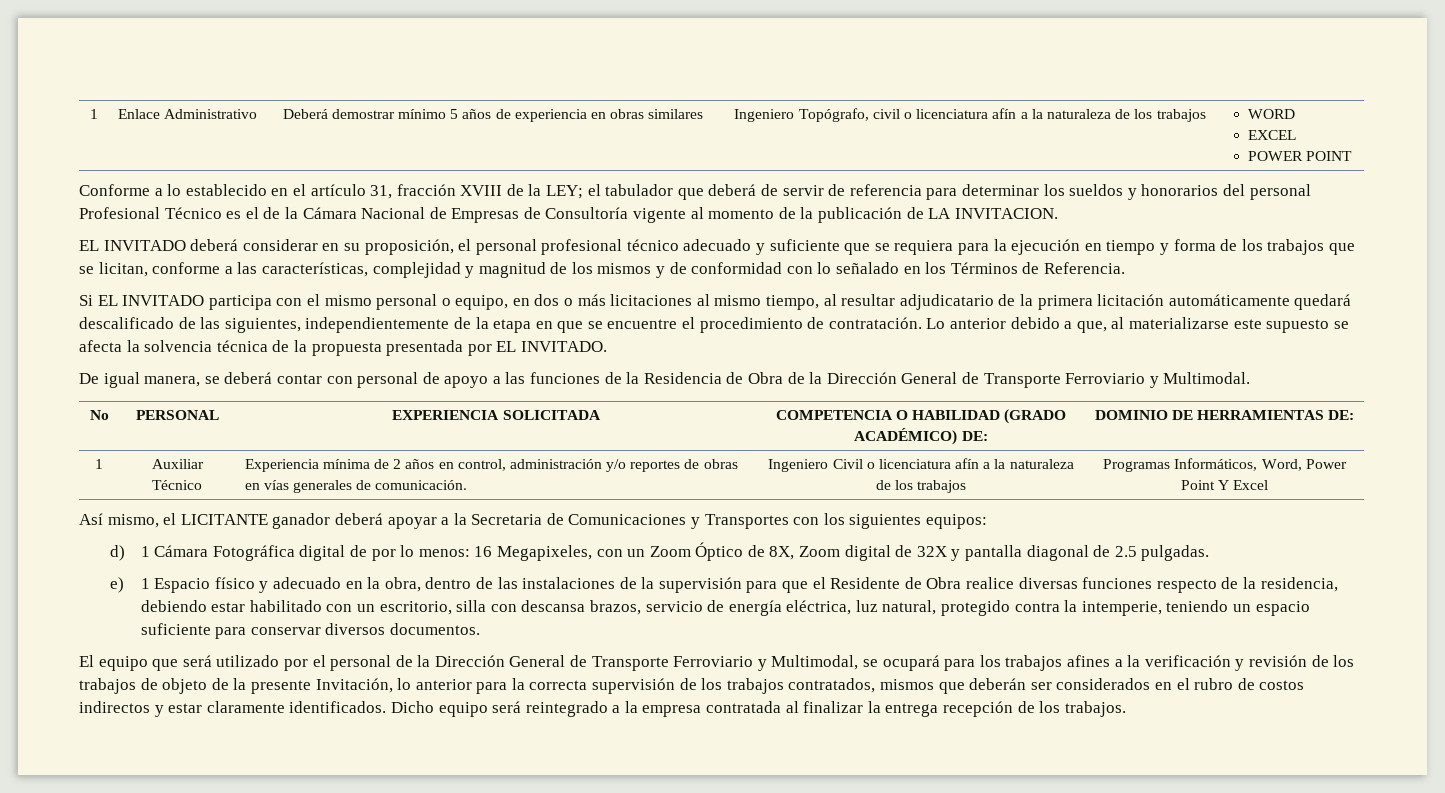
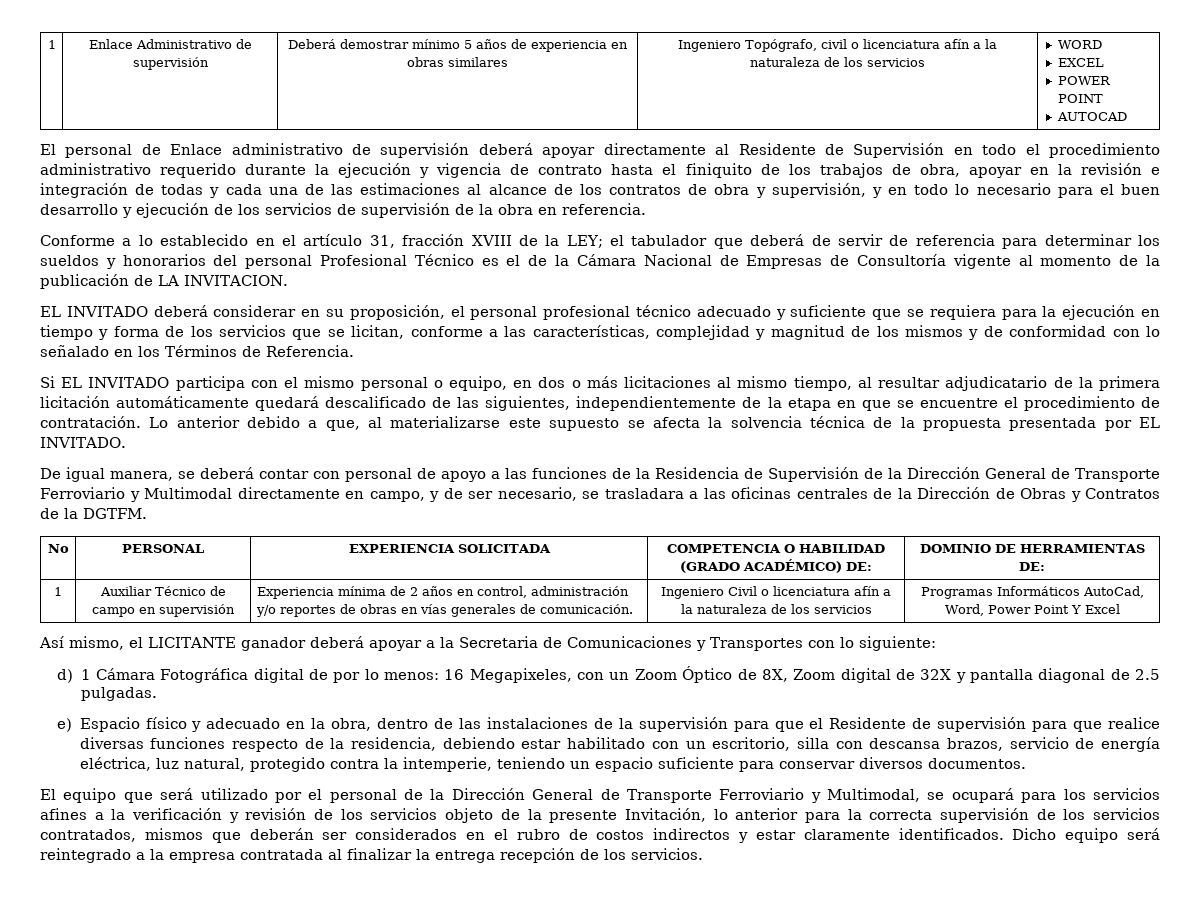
(258, 114) none -> [235,39,252,49] [132,57,209,70] de supervisión
[1156,109,1206,122] trabajos -> [867,58,925,67] servicios
(1352, 156) none -> [1057,112,1128,121] [40,143,1160,158] [40,163,1160,178] [40,183,1160,198] [40,203,646,218] // AUTOCAD // El personal de Enlace administrativo de supervisión deberá apoyar directamente al Residente de Supervisión en todo el procedimiento administrativo requerido durante la ejecución y vigencia de contrato hasta el finiquito de los trabajos de obra, apoyar en la revisión e integración de todas y cada una de las estimaciones al alcance de los contratos de obra y supervisión, y en todo lo necesario para el buen desarrollo y ejecución de los servicios de supervisión de la obra en referencia.
[1267,239,1325,255] trabajos -> [218,325,286,337] servicios
[748,372,1251,388] Obra de la Dirección General de Transporte Ferroviario y Multimodal. -> [768,467,1160,482] [40,487,1160,502] [40,508,147,519] Supervisión de la Dirección General de Transporte Ferroviario y Multimodal directamente en campo, y de ser necesario, se trasladara a las oficinas centrales de la Dirección de Obras y Contratos de la DGTFM.
(202, 485) none -> [209,586,226,596] [92,604,235,617] de campo en supervisión
[917,480,967,493] trabajos -> [813,605,872,614] servicios
[1174,458,1258,471] Informáticos, -> [996,586,1144,598] Informáticos AutoCad,
[823,513,988,529] los siguientes equipos: -> [840,636,936,651] lo siguiente:
[140,578,150,589] 1 -> (73, 725) none
[926,577,962,589] Obra -> [937,717,1103,732] supervisión para que
[1005,655,1063,671] trabajos -> [1093,788,1161,800] servicios
[79,678,158,694] trabajos de -> [370,808,438,820] servicios
[726,678,784,694] trabajos -> [1092,808,1160,820] servicios
[1064,701,1126,717] trabajos. -> [631,848,703,860] servicios.

